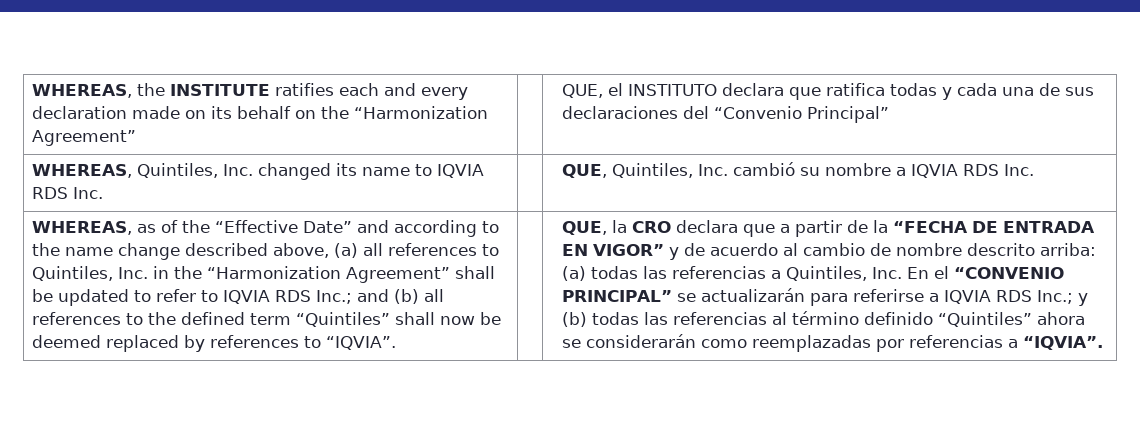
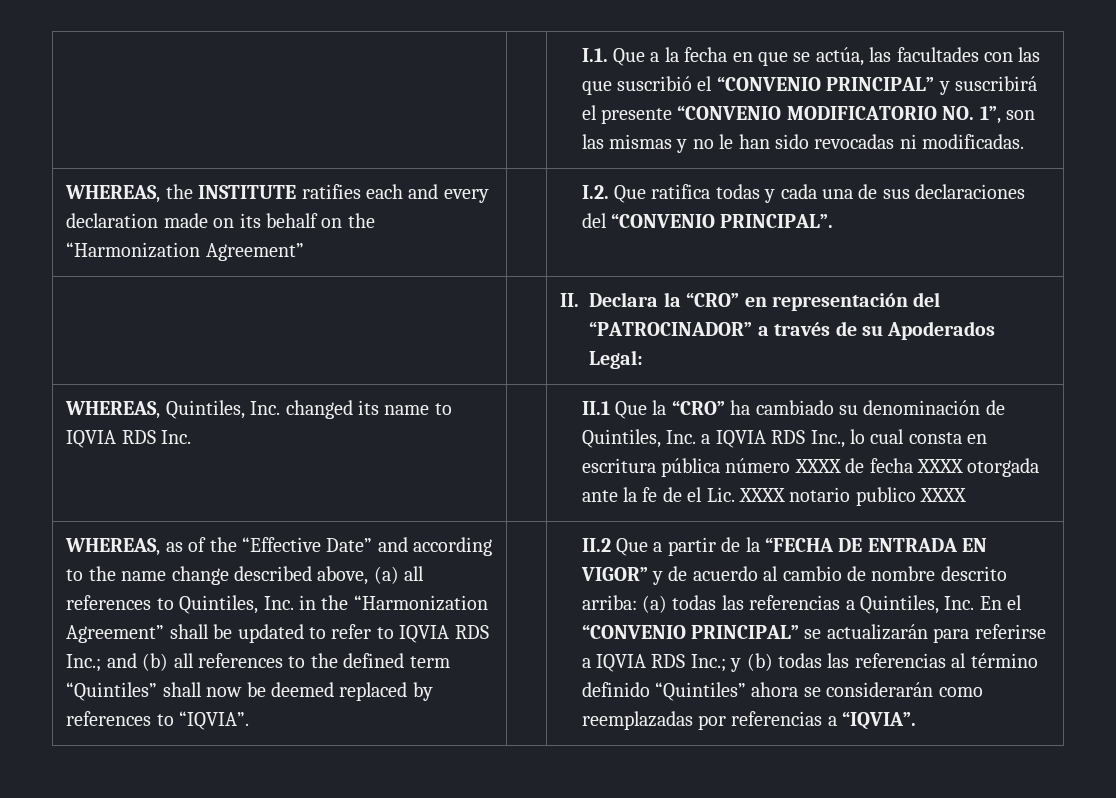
(31, 91) none -> [581,47,1041,66] [581,76,1038,95] [581,105,1036,124] [581,134,1025,153] | | I.1. Que a la fecha en que se actúa, las facultades con las que suscribió el “CONVENIO PRINCIPAL” y suscribirá el presente “CONVENIO MODIFICATORIO NO. 1”, son las mismas y no le han sido revocadas ni modificadas. //
[561,83,821,100] QUE, el INSTITUTO declara que -> [581,185,647,203] I.2. Que
[713,106,889,123] “Convenio Principal” -> [611,213,834,228] [560,292,941,311] [589,321,996,340] [589,350,644,369] “CONVENIO PRINCIPAL”. // | | II. Declara la “CRO” en representación del “PATROCINADOR” a través de su Apoderados Legal:
[561,162,1034,178] QUE, Quintiles, Inc. cambió su nombre a IQVIA RDS Inc. -> [581,400,1005,419] [581,429,988,448] [581,458,1040,477] [581,487,967,506] II.1 Que la “CRO” ha cambiado su denominación de Quintiles, Inc. a IQVIA RDS Inc., lo cual consta en escritura pública número XXXX de fecha XXXX otorgada ante la fe de el Lic. XXXX notario publico XXXX
[561,220,775,237] QUE, la CRO declara que -> [581,538,649,556] II.2 Que

